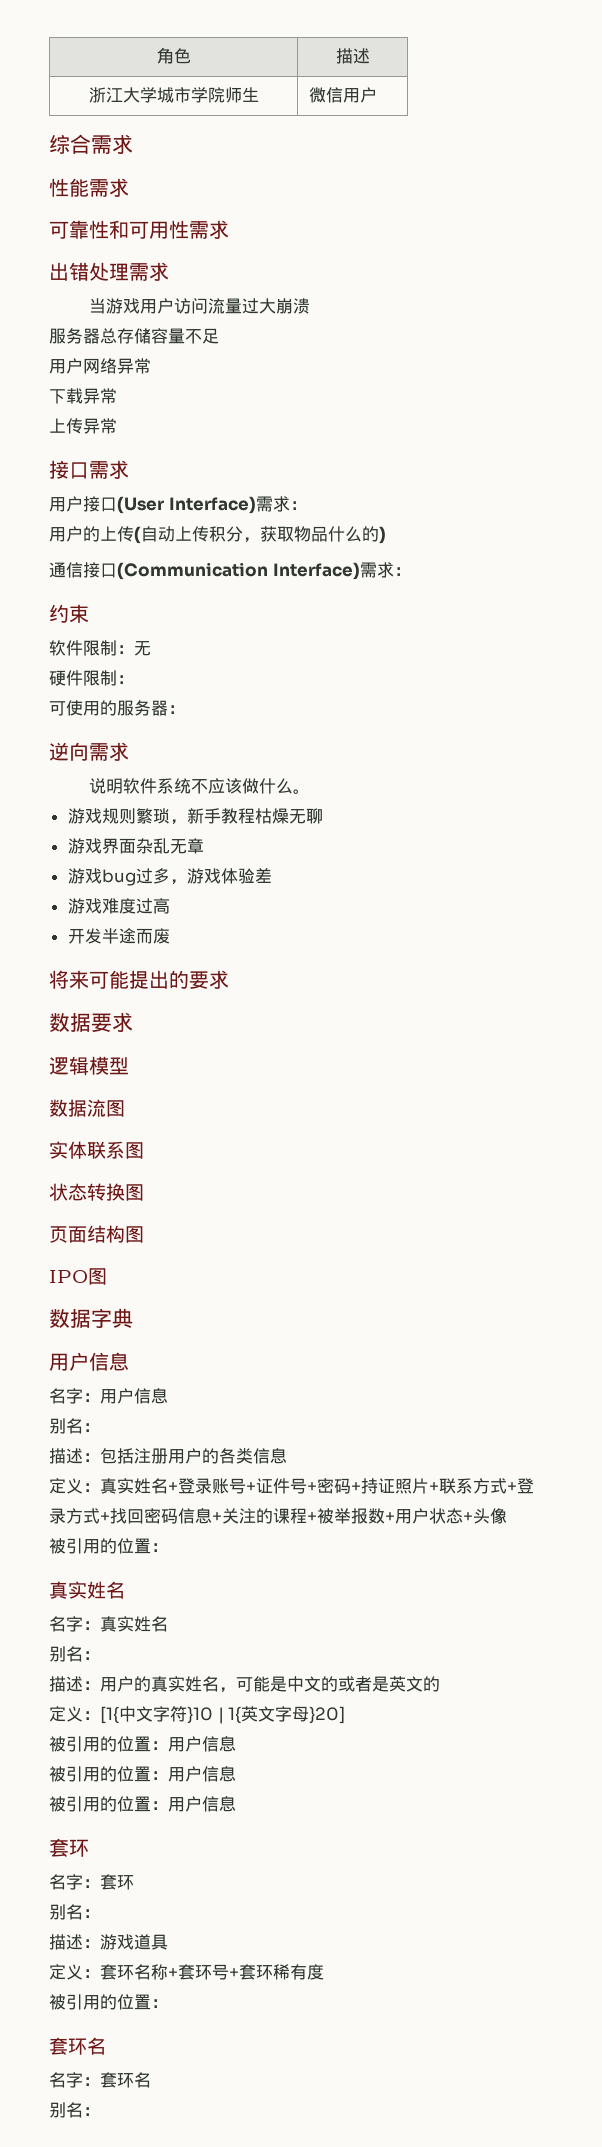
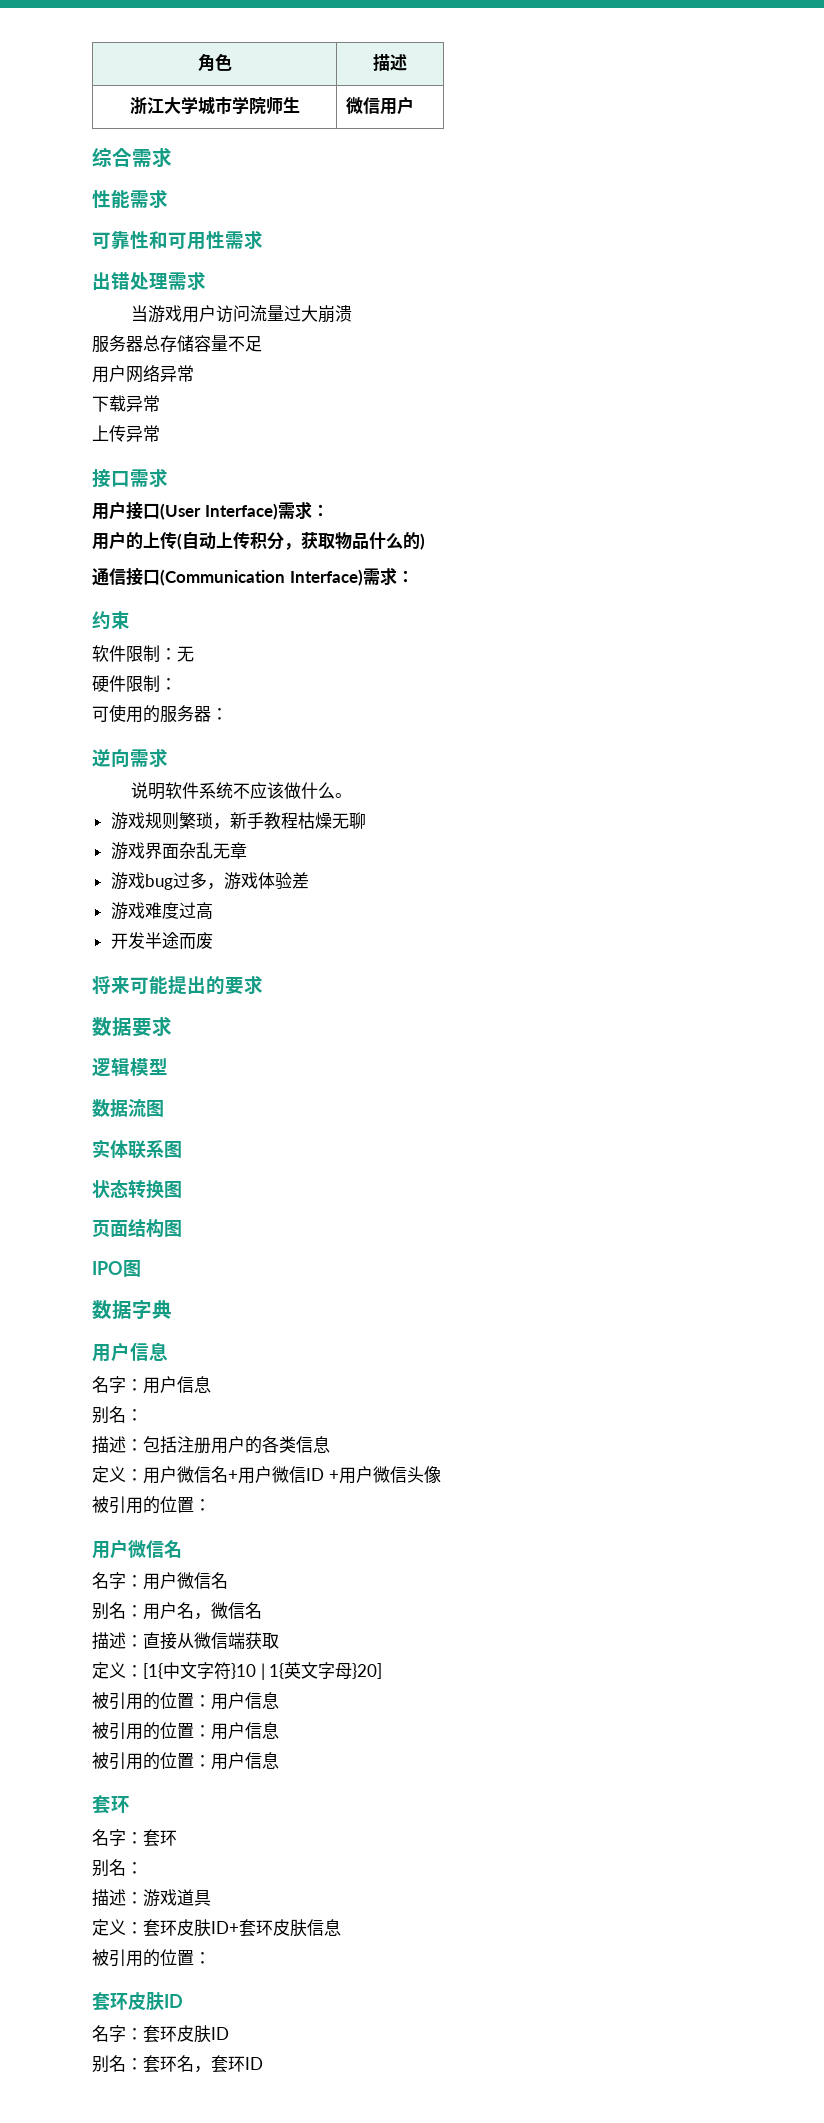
[100,1478,534,1494] [49,1508,473,1524] 真实姓名+登录账号+证件号+密码+持证照片+联系方式+登录方式+找回密码信息+关注的课程+被举报数+用户状态+ -> [143,1466,407,1484] 用户微信名+用户微信ID +用户微信
[49,1581,125,1599] [49,1616,168,1632] [49,1646,100,1662] [49,1676,440,1693] 真实姓名 // 名字：真实姓名 // 别名： // 描述：用户的真实姓名，可能是中文的或者是英文的 -> [92,1539,182,1559] [92,1572,228,1590] [92,1602,262,1620] [92,1632,279,1650] 用户微信名 // 名字：用户微信名 // 别名：用户名，微信名 // 描述：直接从微信端获取
[134,1964,324,1980] 名称+套环号+套环稀有度 -> [177,1919,341,1937] 皮肤ID+套环皮肤信息
[87,2037,106,2055] [49,2072,151,2088] [49,2102,100,2118] 名 // 名字：套环名 // 别名： -> [128,1992,183,2011] [92,2025,229,2043] [92,2055,263,2073] 皮肤ID // 名字：套环皮肤ID // 别名：套环名，套环ID

